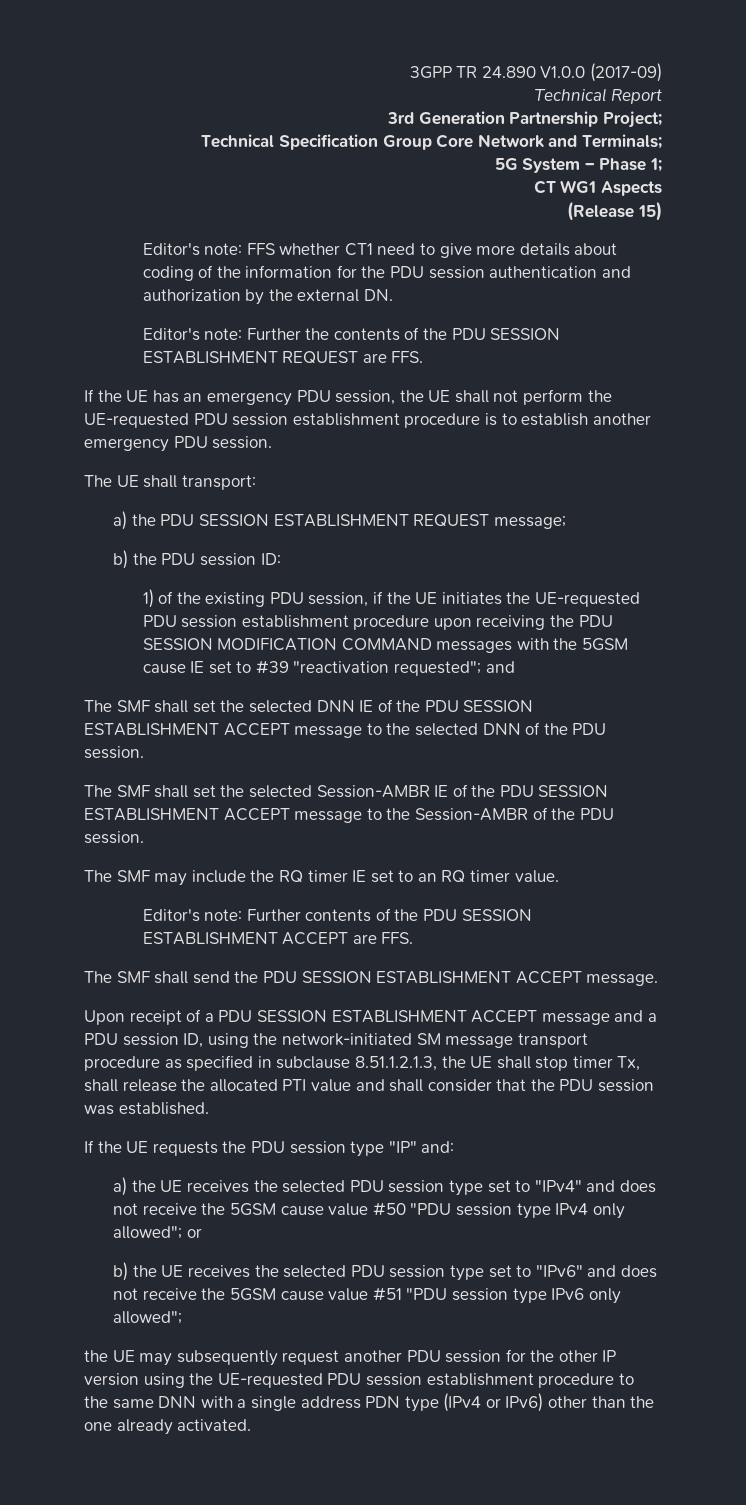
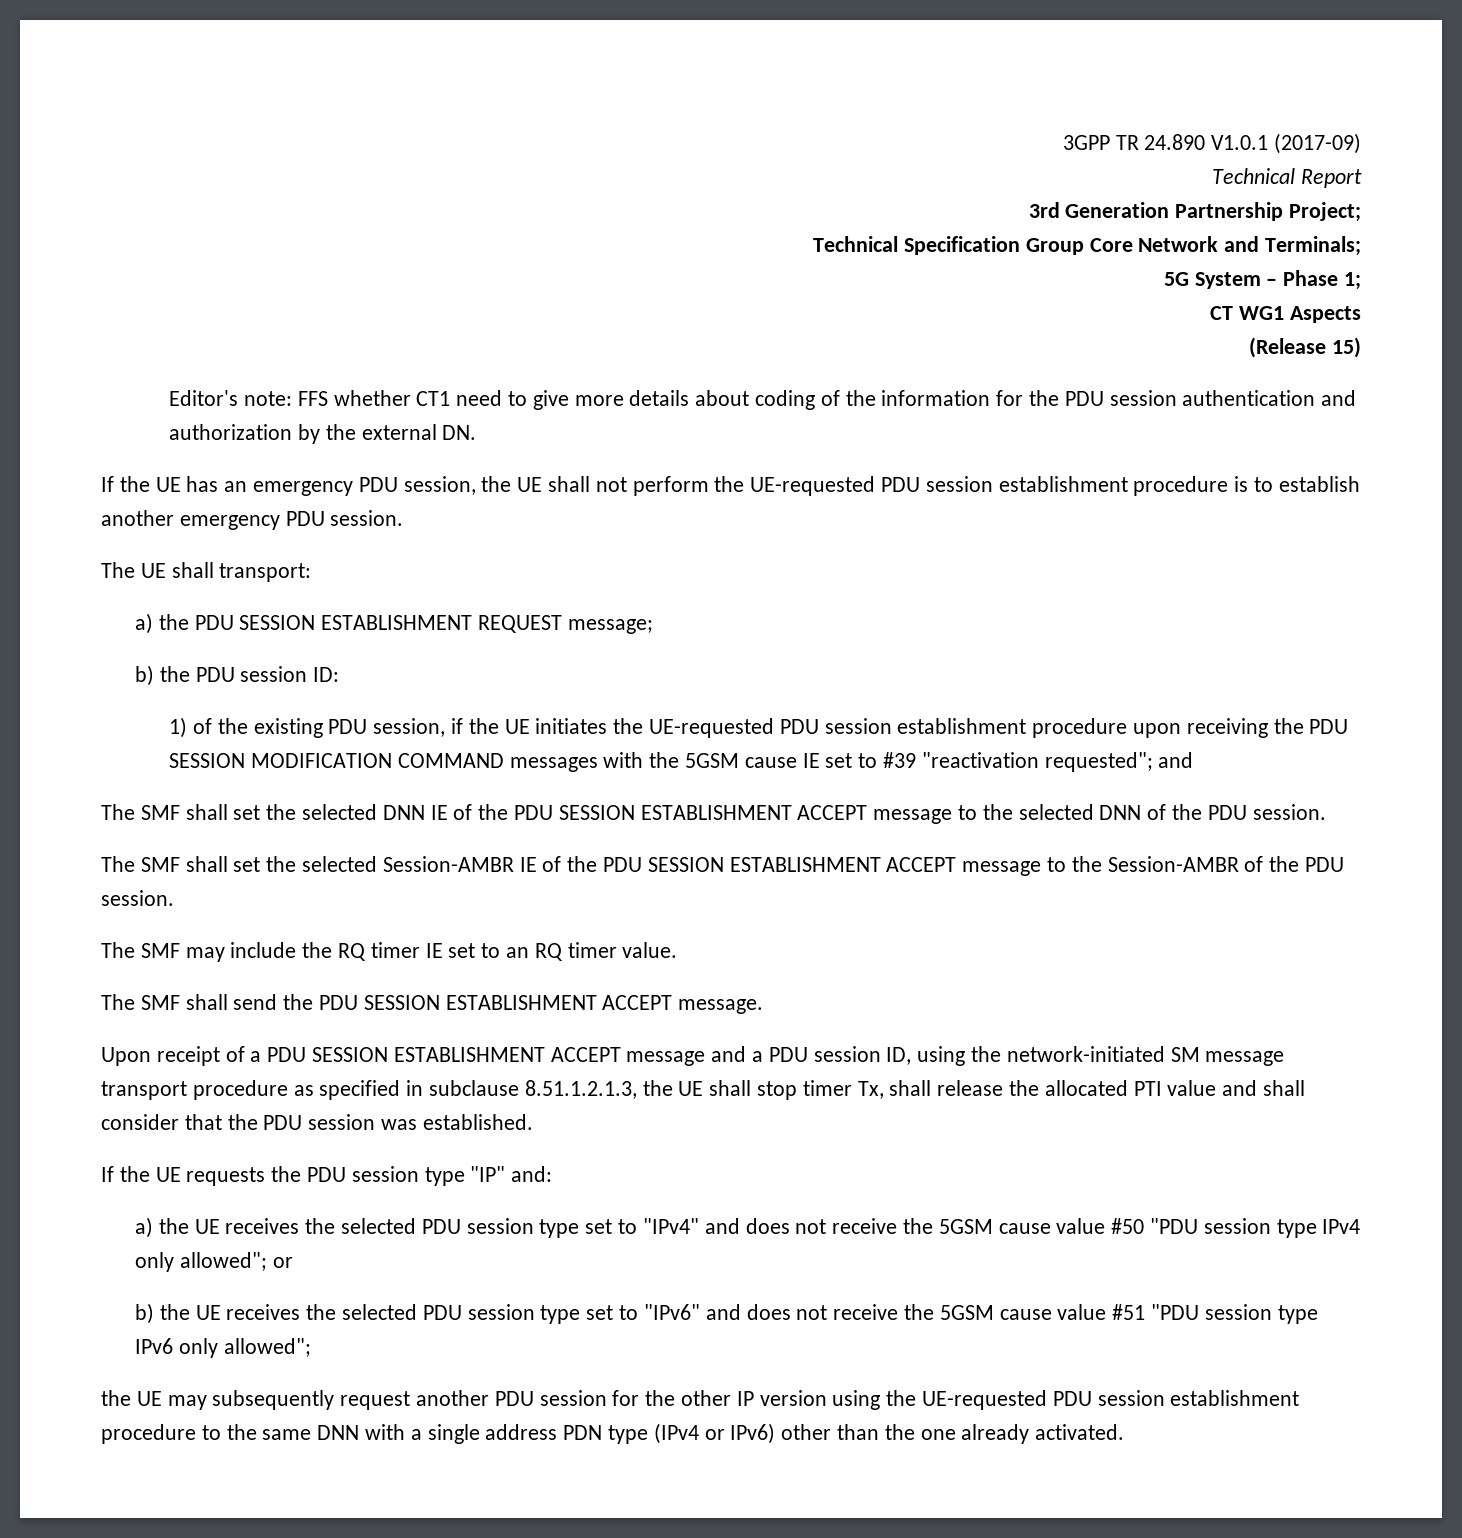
[540,66,586,78] V1.0.0 -> [1211,135,1269,150] V1.0.1
[142,327,561,341] [142,351,424,364] // Editor's note: Further the contents of the PDU SESSION ESTABLISHMENT REQUEST are FFS. -> (477, 432) none
[142,908,532,922] [142,932,414,945] // Editor's note: Further contents of the PDU SESSION ESTABLISHMENT ACCEPT are FFS. -> (678, 950) none

